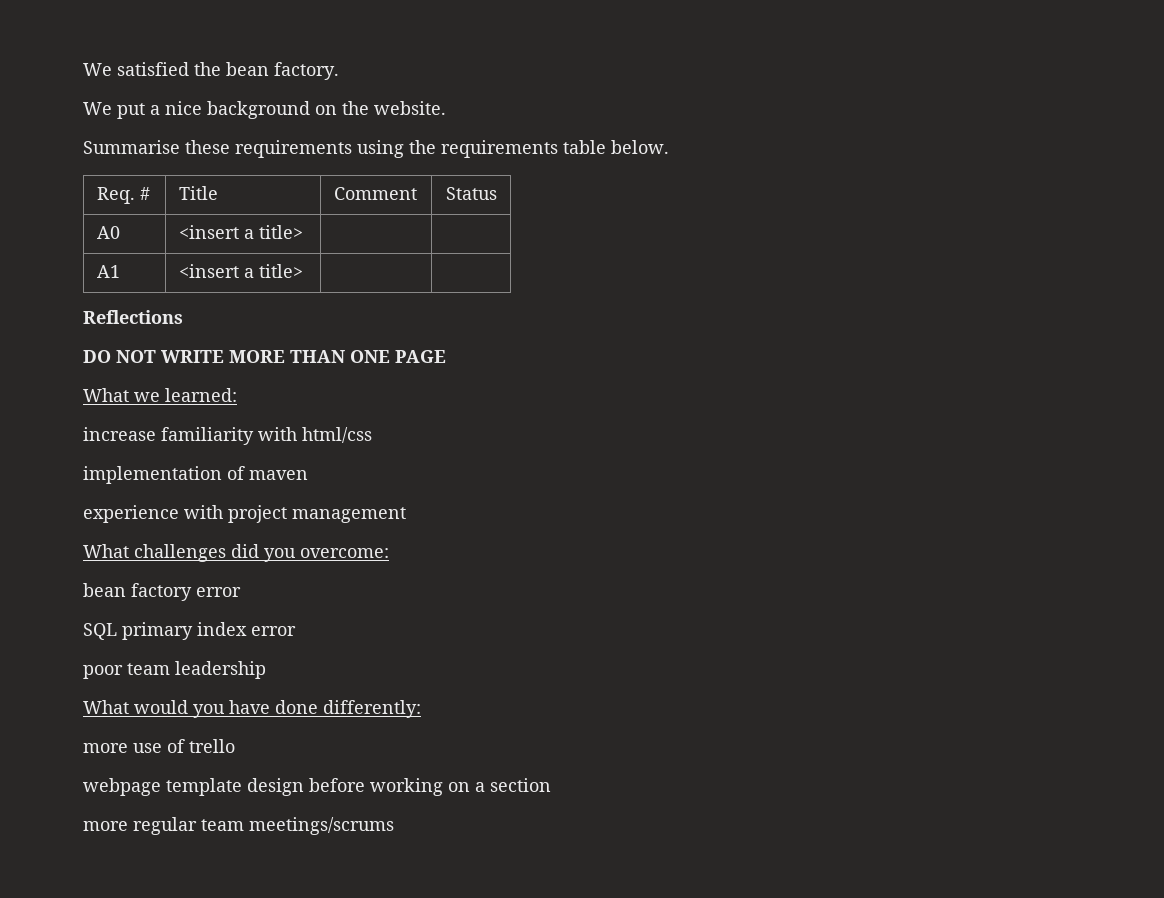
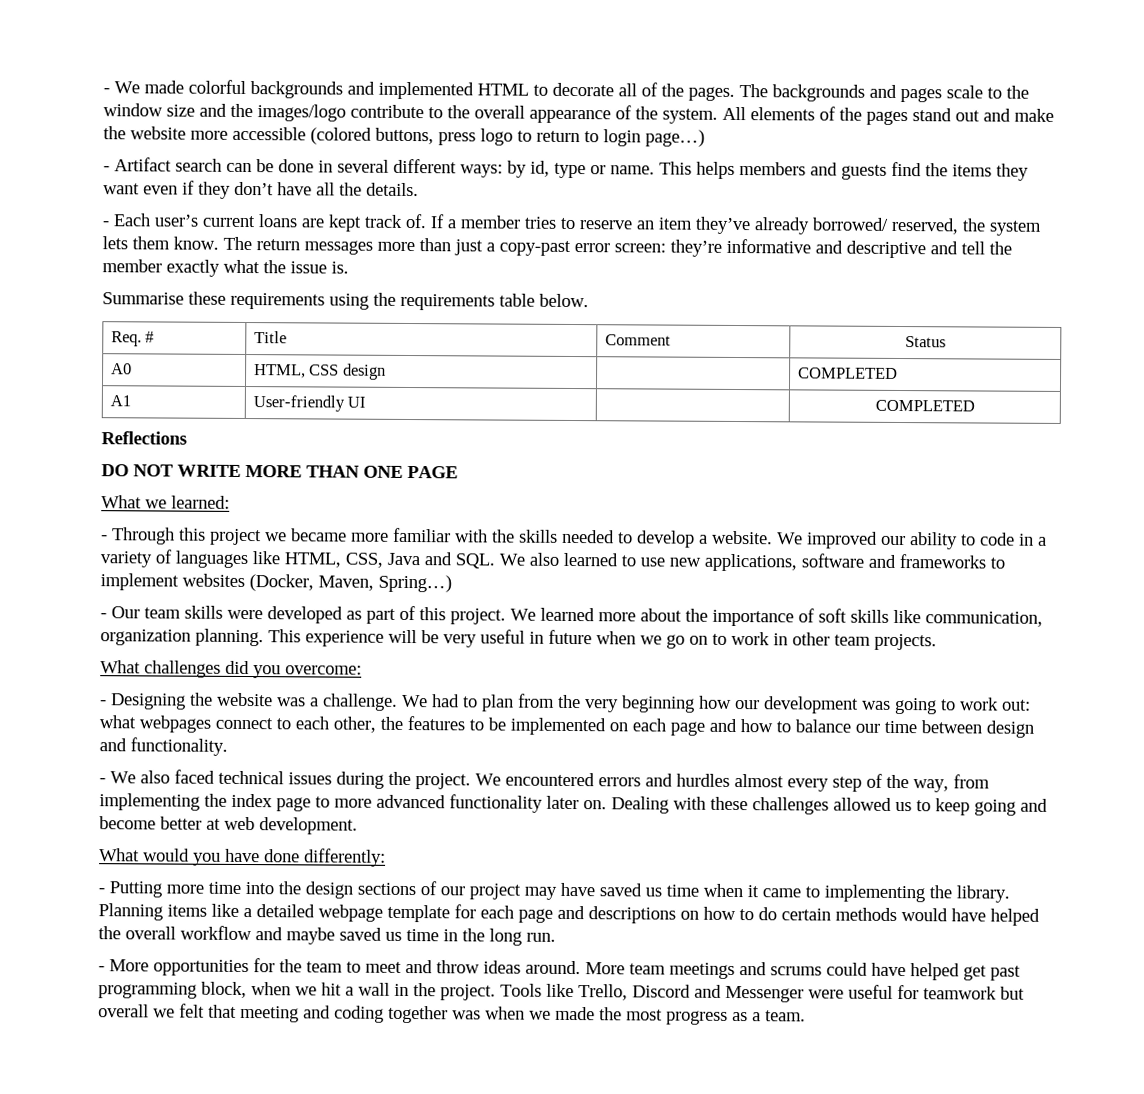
[83,62,339,80] [83,101,446,119] We satisfied the bean factory. // We put a nice background on the website. -> [103,79,1029,103] [103,103,1054,126] [103,126,705,147] [103,157,1029,181] [103,180,419,199] [102,213,1042,236] [102,236,1012,259] [102,259,349,277] - We made colorful backgrounds and implemented HTML to decorate all of the pages. The backgrounds and pages scale to the window size and the images/logo contribute to the overall appearance of the system. All elements of the pages stand out and make the website more accessible (colored buttons, press logo to return to login page…) // - Artifact search can be done in several different ways: by id, type or name. This helps members and guests find the items they want even if they don’t have all the details. // - Each user’s current loans are kept track of. If a member tries to reserve an item they’ve already borrowed/ reserved, the system lets them know. The return messages more than just a copy-past error screen: they’re informative and descriptive and tell the member exactly what the issue is.
[178,225,303,239] [96,265,120,278] [178,264,303,278] <insert a title> | | // A1 | <insert a title> | | -> [253,363,386,380] [797,367,898,379] [109,395,131,407] [252,395,367,412] [874,399,975,412] HTML, CSS design | | COMPLETED // A1 | User-friendly UI | | COMPLETED
[83,427,372,445] [83,466,308,484] [83,505,406,523] increase familiarity with html/css // implementation of maven // experience with project management -> [101,527,1047,550] [100,549,1005,572] [100,573,452,593] [100,605,1043,627] [100,628,937,651] - Through this project we became more familiar with the skills needed to develop a website. We improved our ability to code in a variety of languages like HTML, CSS, Java and SQL. We also learned to use new applications, software and frameworks to implement websites (Docker, Maven, Spring…) // - Our team skills were developed as part of this project. We learned more about the importance of soft skills like communication, organization planning. This experience will be very useful in future when we go on to work in other team projects.
[83,583,241,601] [83,622,296,640] [83,661,266,679] bean factory error // SQL primary index error // poor team leadership -> [100,692,1031,715] [99,715,1034,738] [99,737,228,756] [99,769,990,793] [99,793,1048,816] [99,816,358,835] - Designing the website was a challenge. We had to plan from the very beginning how our development was going to work out: what webpages connect to each other, the features to be implemented on each page and how to balance our time between design and functionality. // - We also faced technical issues during the project. We encountered errors and hurdles almost every step of the way, from implementing the index page to more advanced functionality later on. Dealing with these challenges allowed us to keep going and become better at web development.
[83,739,235,753] [83,778,551,796] [83,817,394,835] more use of trello // webpage template design before working on a section // more regular team meetings/scrums -> [98,881,1010,903] [98,903,1040,926] [98,925,556,946] [98,958,1021,981] [98,981,1025,1003] [98,1003,806,1025] - Putting more time into the design sections of our project may have saved us time when it came to implementing the library. Planning items like a detailed webpage template for each page and descriptions on how to do certain methods would have helped the overall workflow and maybe saved us time in the long run. // - More opportunities for the team to meet and throw ideas around. More team meetings and scrums could have helped get past programming block, when we hit a wall in the project. Tools like Trello, Discord and Messenger were useful for teamwork but overall we felt that meeting and coding together was when we made the most progress as a team.

